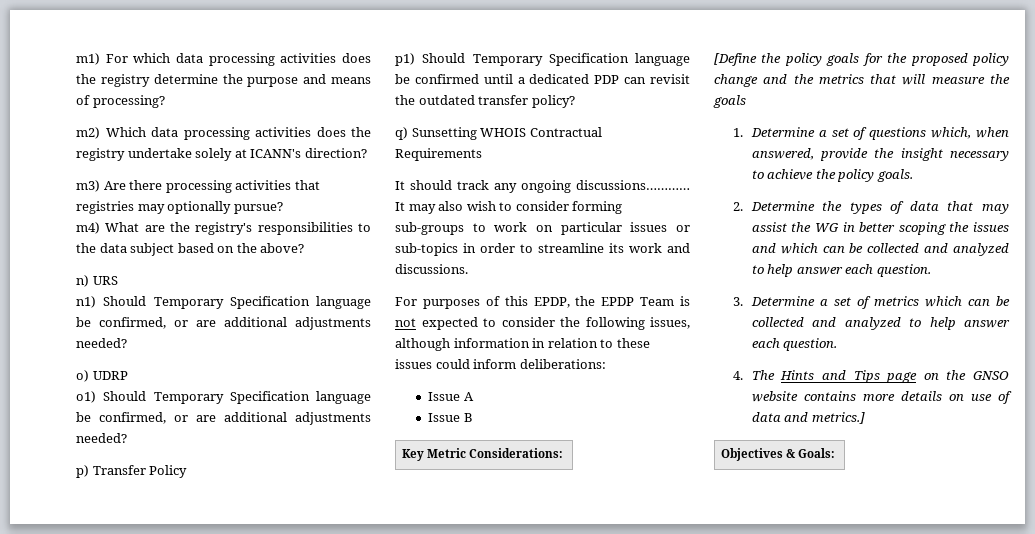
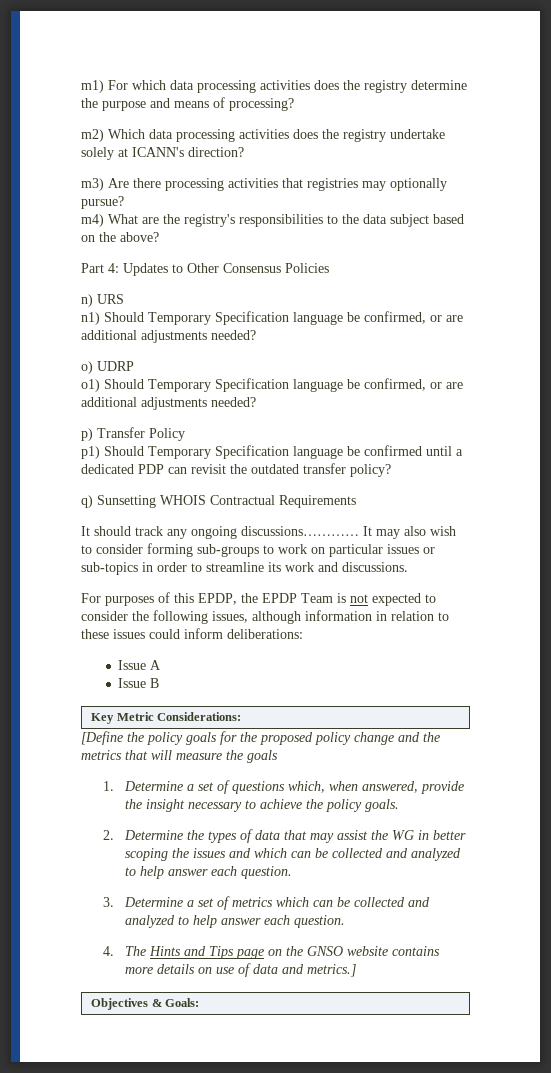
(305, 248) none -> [81,263,329,276] // Part 4: Updates to Other Consensus Policies

